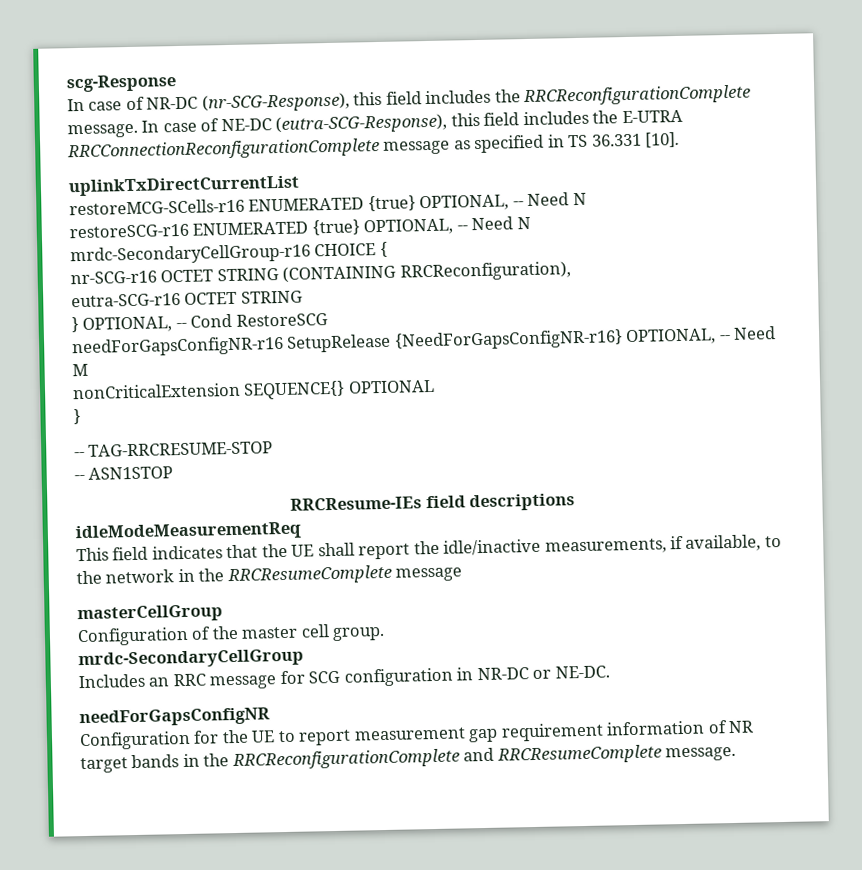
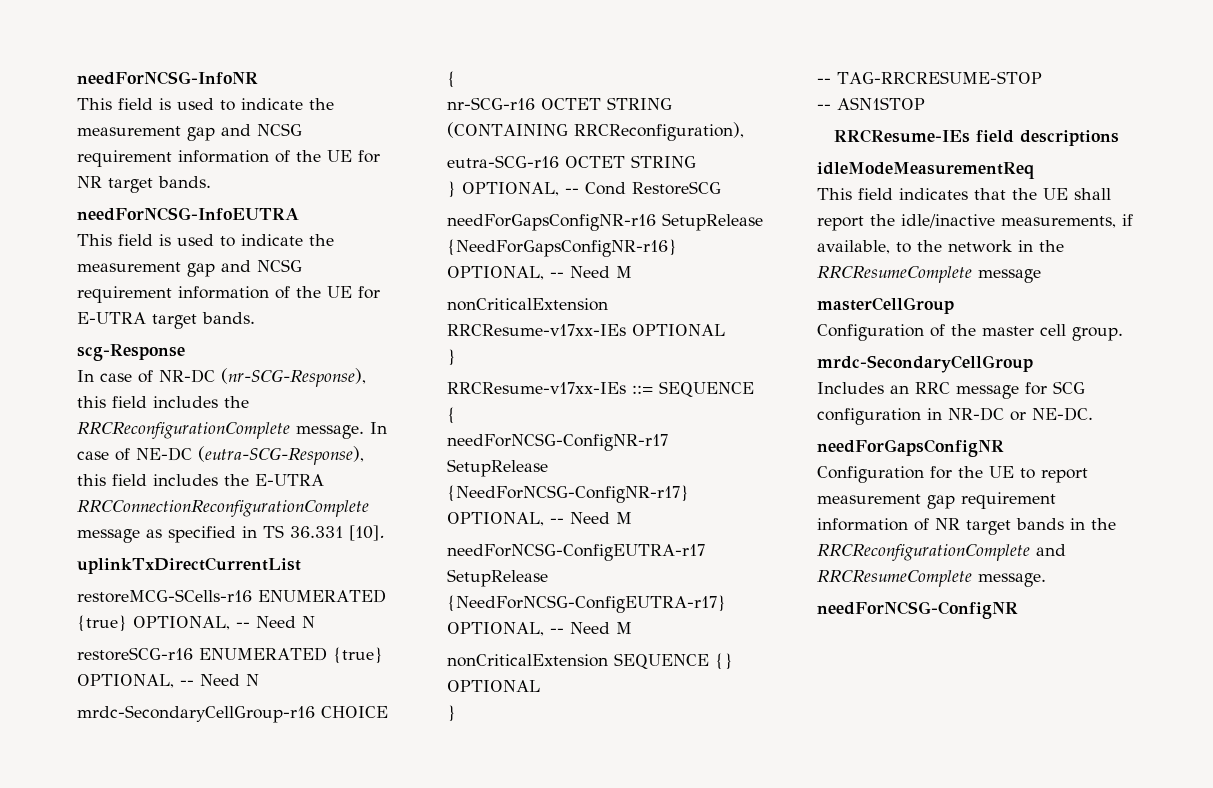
(66, 83) none -> [77,71,258,85] [77,98,334,111] [77,123,302,141] [77,150,380,167] [77,176,211,193] [77,207,299,221] [77,234,334,247] [77,259,302,277] [77,286,380,303] [77,312,255,329] needForNCSG-InfoNR // This field is used to indicate the measurement gap and NCSG requirement information of the UE for NR target bands. // needForNCSG-InfoEUTRA // This field is used to indicate the measurement gap and NCSG requirement information of the UE for E-UTRA target bands. //
[243,380,346,400] SEQUENCE{} -> [447,324,725,336] [447,349,456,366] [447,381,754,397] [447,407,456,424] [447,433,668,451] [447,459,548,477] [447,485,689,503] [447,512,632,526] [447,543,705,561] [447,569,548,587] [447,595,726,613] [447,622,632,636] [447,653,733,670] RRCResume-v17xx-IEs OPTIONAL // } // RRCResume-v17xx-IEs ::= SEQUENCE { // needForNCSG-ConfigNR-r17 SetupRelease {NeedForNCSG-ConfigNR-r17} OPTIONAL, -- Need M // needForNCSG-ConfigEUTRA-r17 SetupRelease {NeedForNCSG-ConfigEUTRA-r17} OPTIONAL, -- Need M // nonCriticalExtension SEQUENCE {}
(737, 754) none -> [817,601,1018,619] // needForNCSG-ConfigNR

